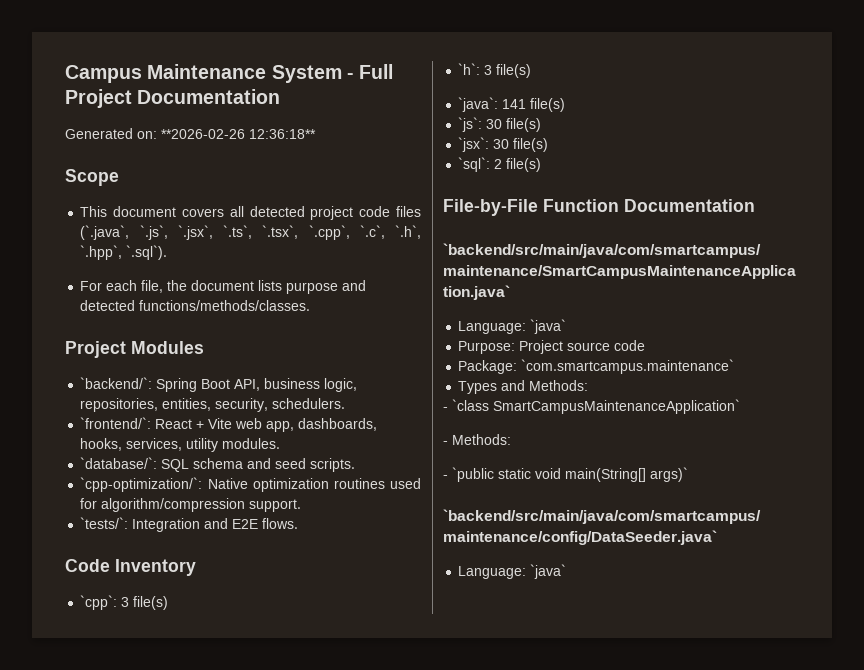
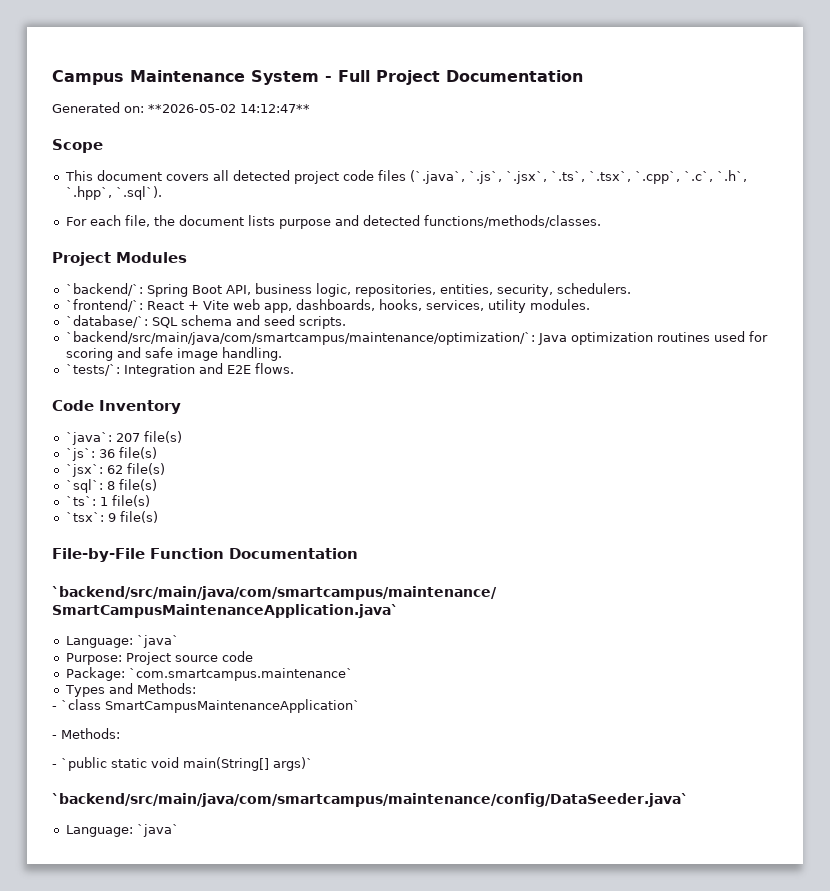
[161,129,316,139] **2026-02-26 12:36:18** -> [148,104,310,113] **2026-05-02 14:12:47**
[80,477,248,492] `cpp-optimization/`: Native -> [65,331,567,345] `backend/src/main/java/com/smartcampus/maintenance/optimization/`: Java
[101,498,302,512] algorithm/compression support. -> [65,347,282,361] scoring and safe image handling.
[80,595,169,610] [458,63,532,78] // `cpp`: 3 file(s) // `h`: 3 file(s) -> (181, 407) none
[502,99,527,109] 141 -> [115,433,140,442] 207
[486,119,503,129] 30 -> [98,449,115,458] 36
[493,139,510,149] 30 -> [106,465,123,474] 62
[494,159,503,169] 2 -> [106,479,157,491] [65,495,150,507] [65,512,116,522] 8 file(s) // `ts`: 1 file(s) // `tsx`: 9

